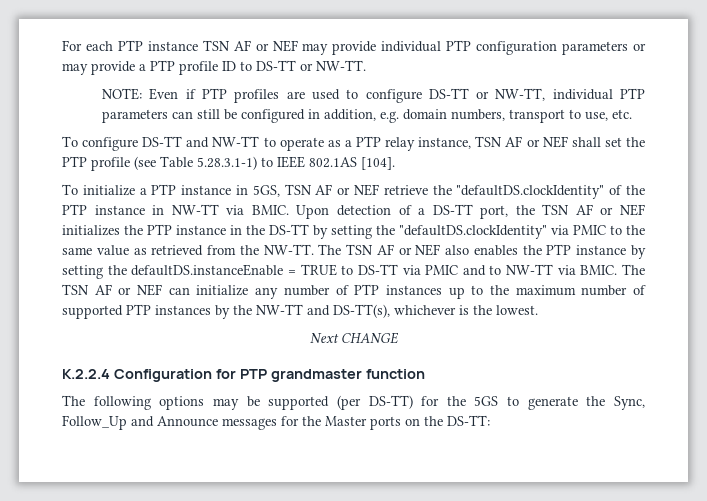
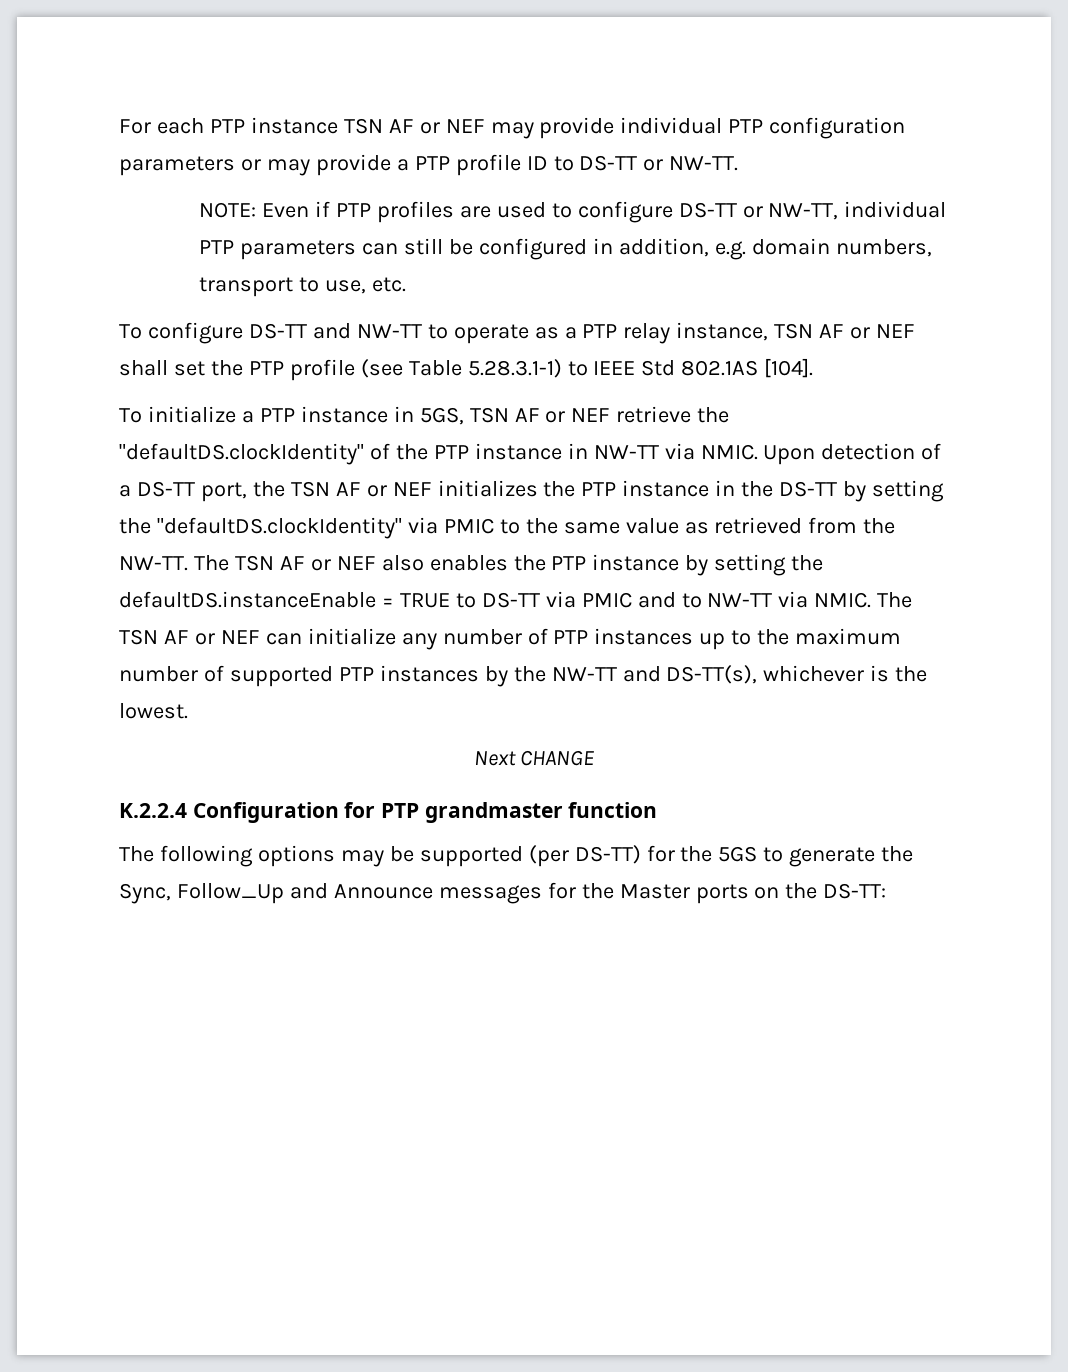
(305, 162) none -> [641,360,676,376] Std
[251,205,289,215] BMIC. -> [700,444,758,460] NMIC.
[580,265,618,275] BMIC. -> [814,592,872,608] NMIC.

